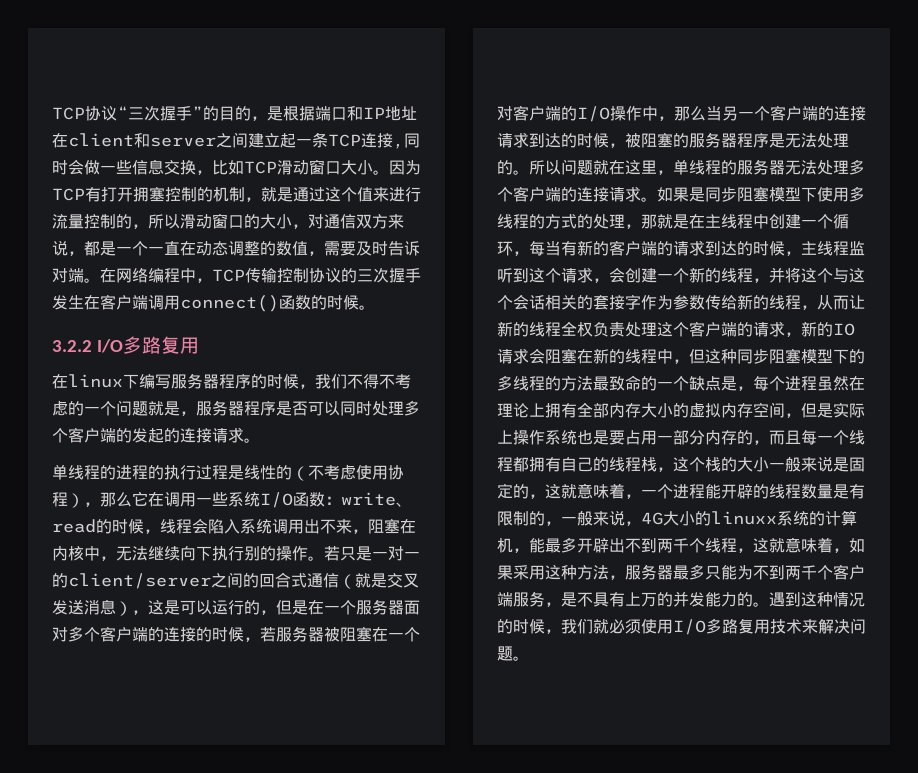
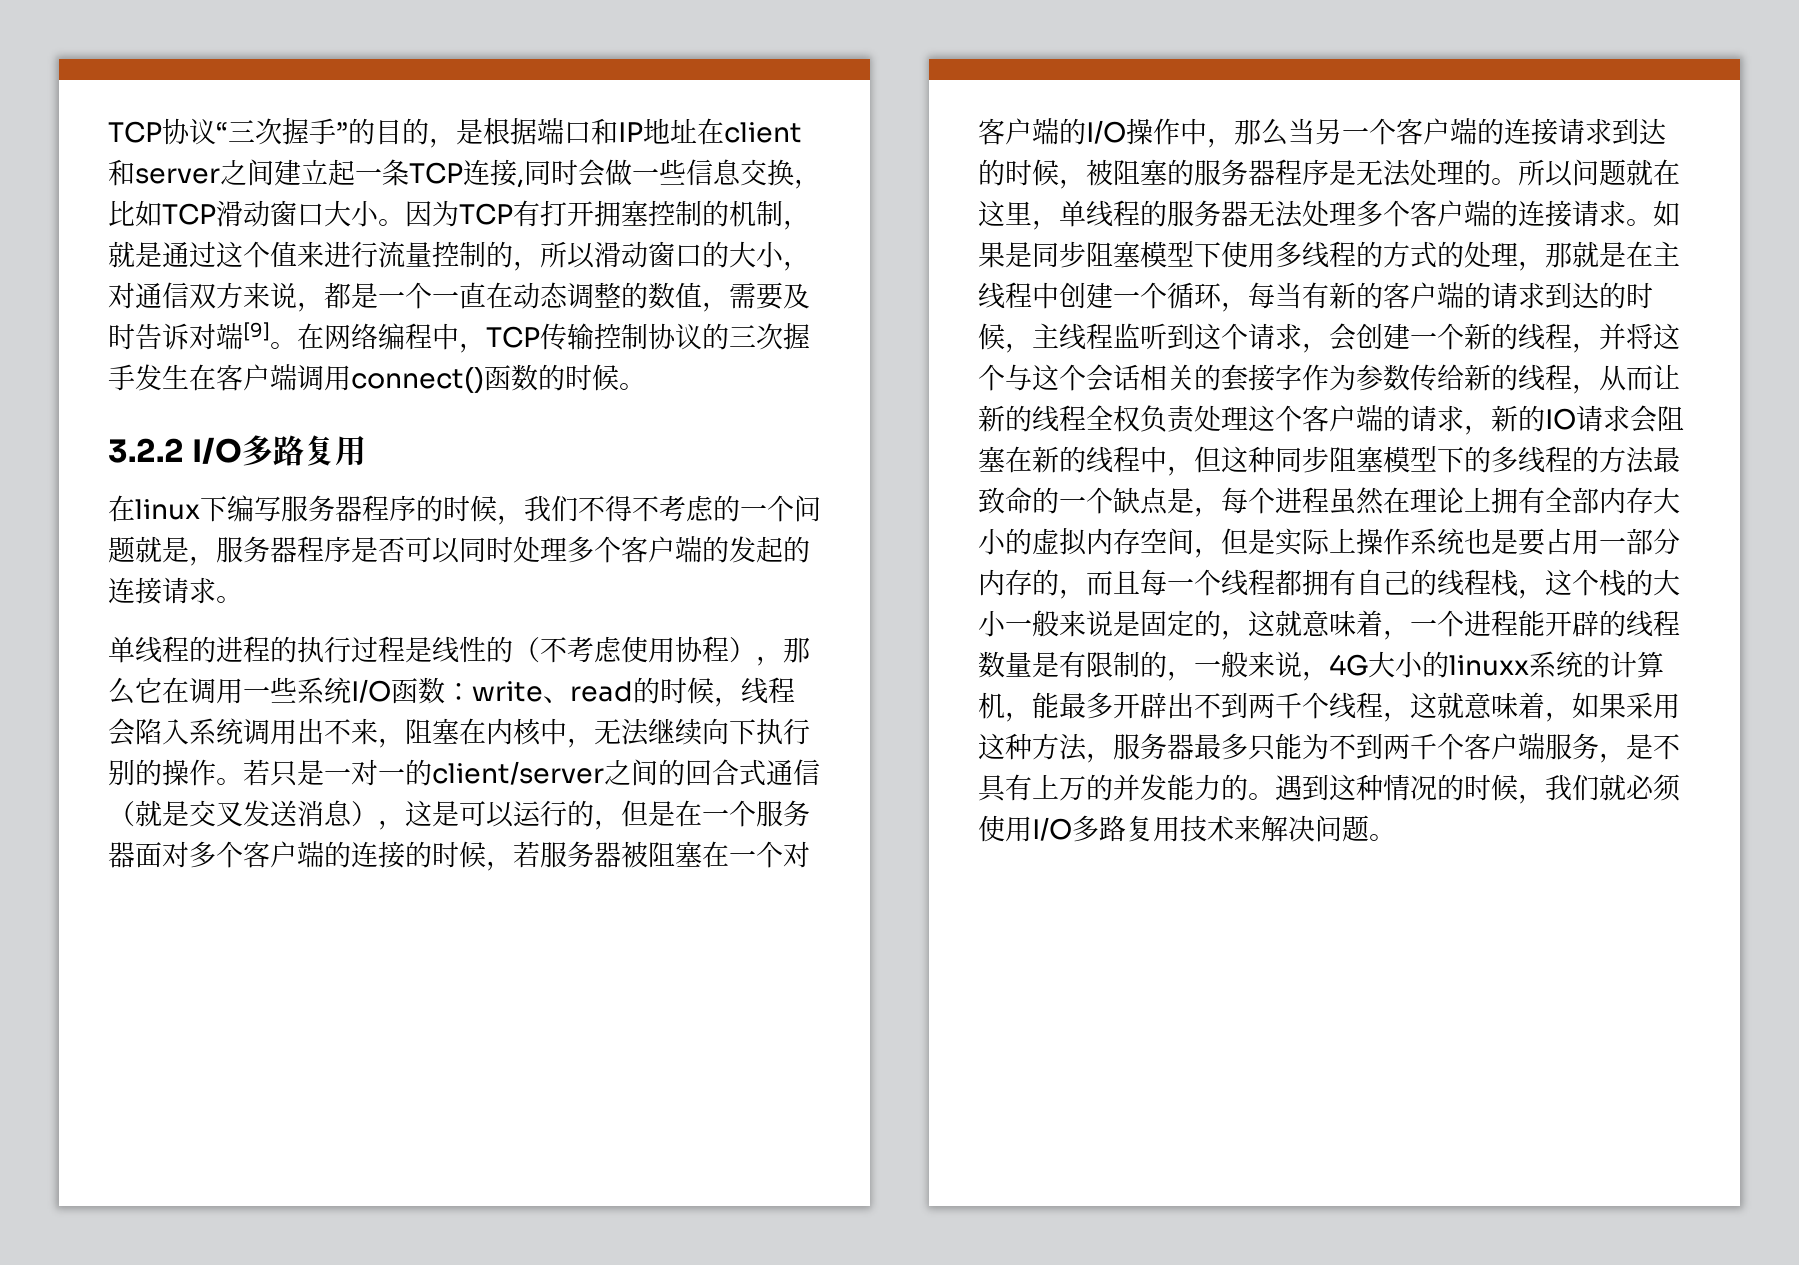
(84, 275) none -> [243,322,270,341] [9]

